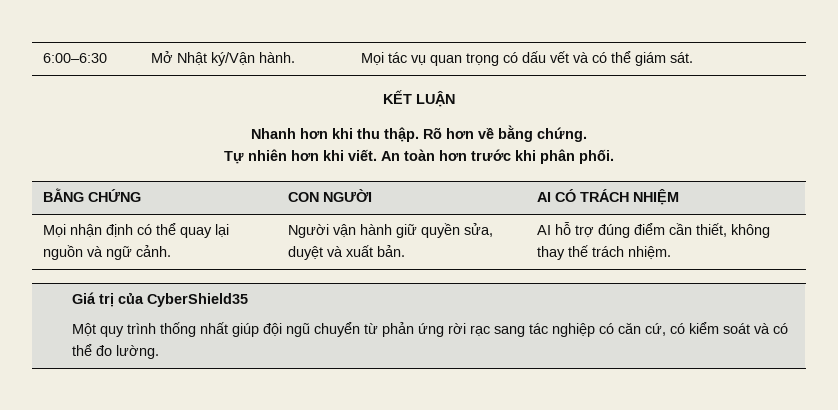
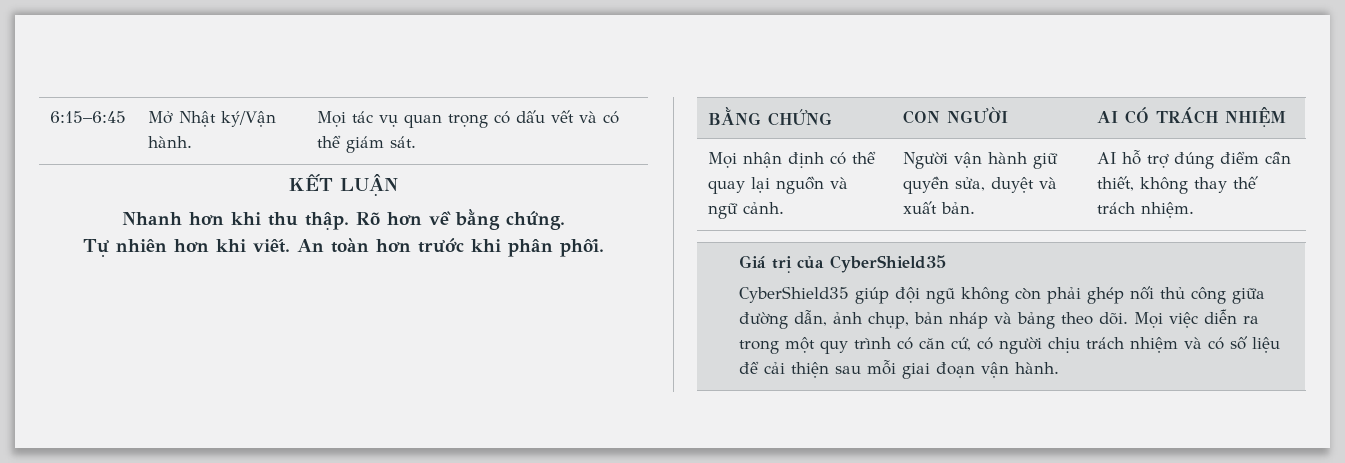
[43,53,108,63] 6:00–6:30 -> [49,111,126,123] 6:15–6:45
[72,322,789,337] [72,344,160,359] Một quy trình thống nhất giúp đội ngũ chuyển từ phản ứng rời rạc sang tác nghiệp có căn cứ, có kiểm soát và có thể đo lường. -> [738,286,1265,304] [738,309,1259,329] [738,336,1280,354] [738,360,1059,379] CyberShield35 giúp đội ngũ không còn phải ghép nối thủ công giữa đường dẫn, ảnh chụp, bản nháp và bảng theo dõi. Mọi việc diễn ra trong một quy trình có căn cứ, có người chịu trách nhiệm và có số liệu để cải thiện sau mỗi giai đoạn vận hành.

